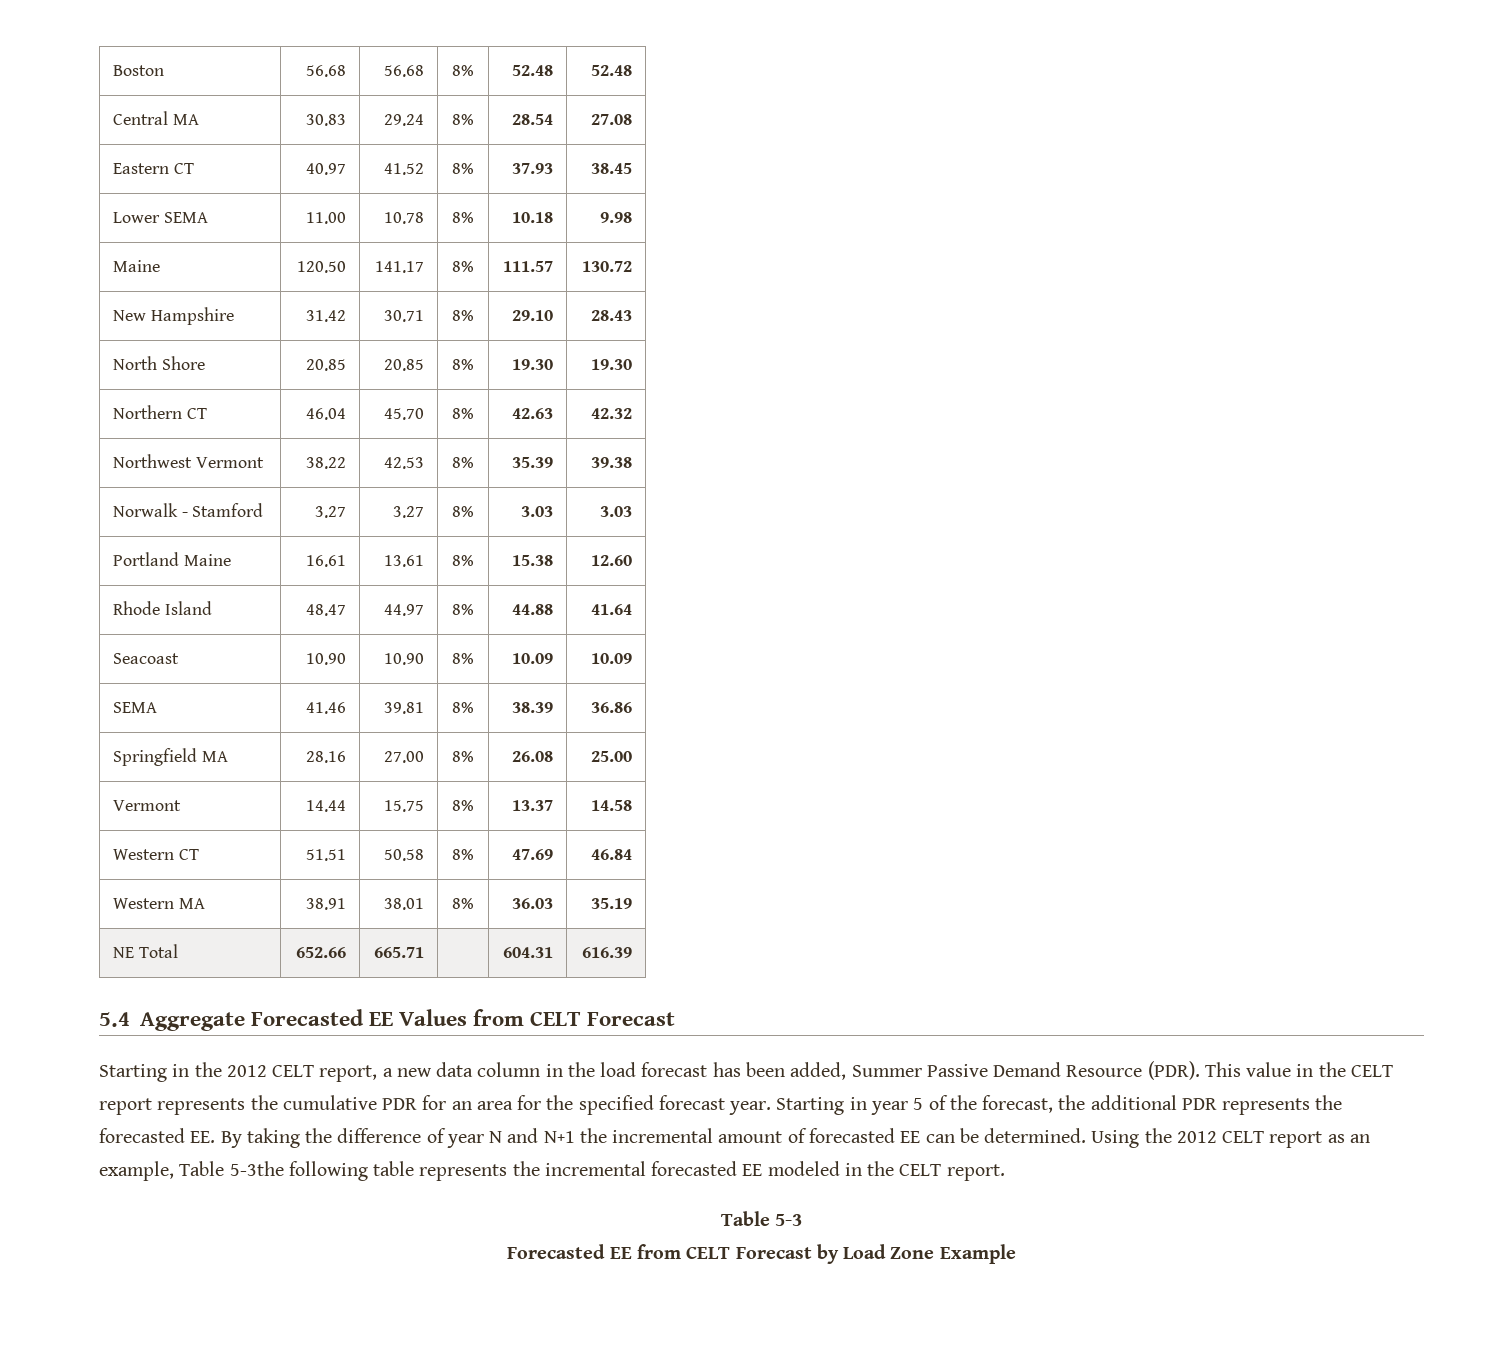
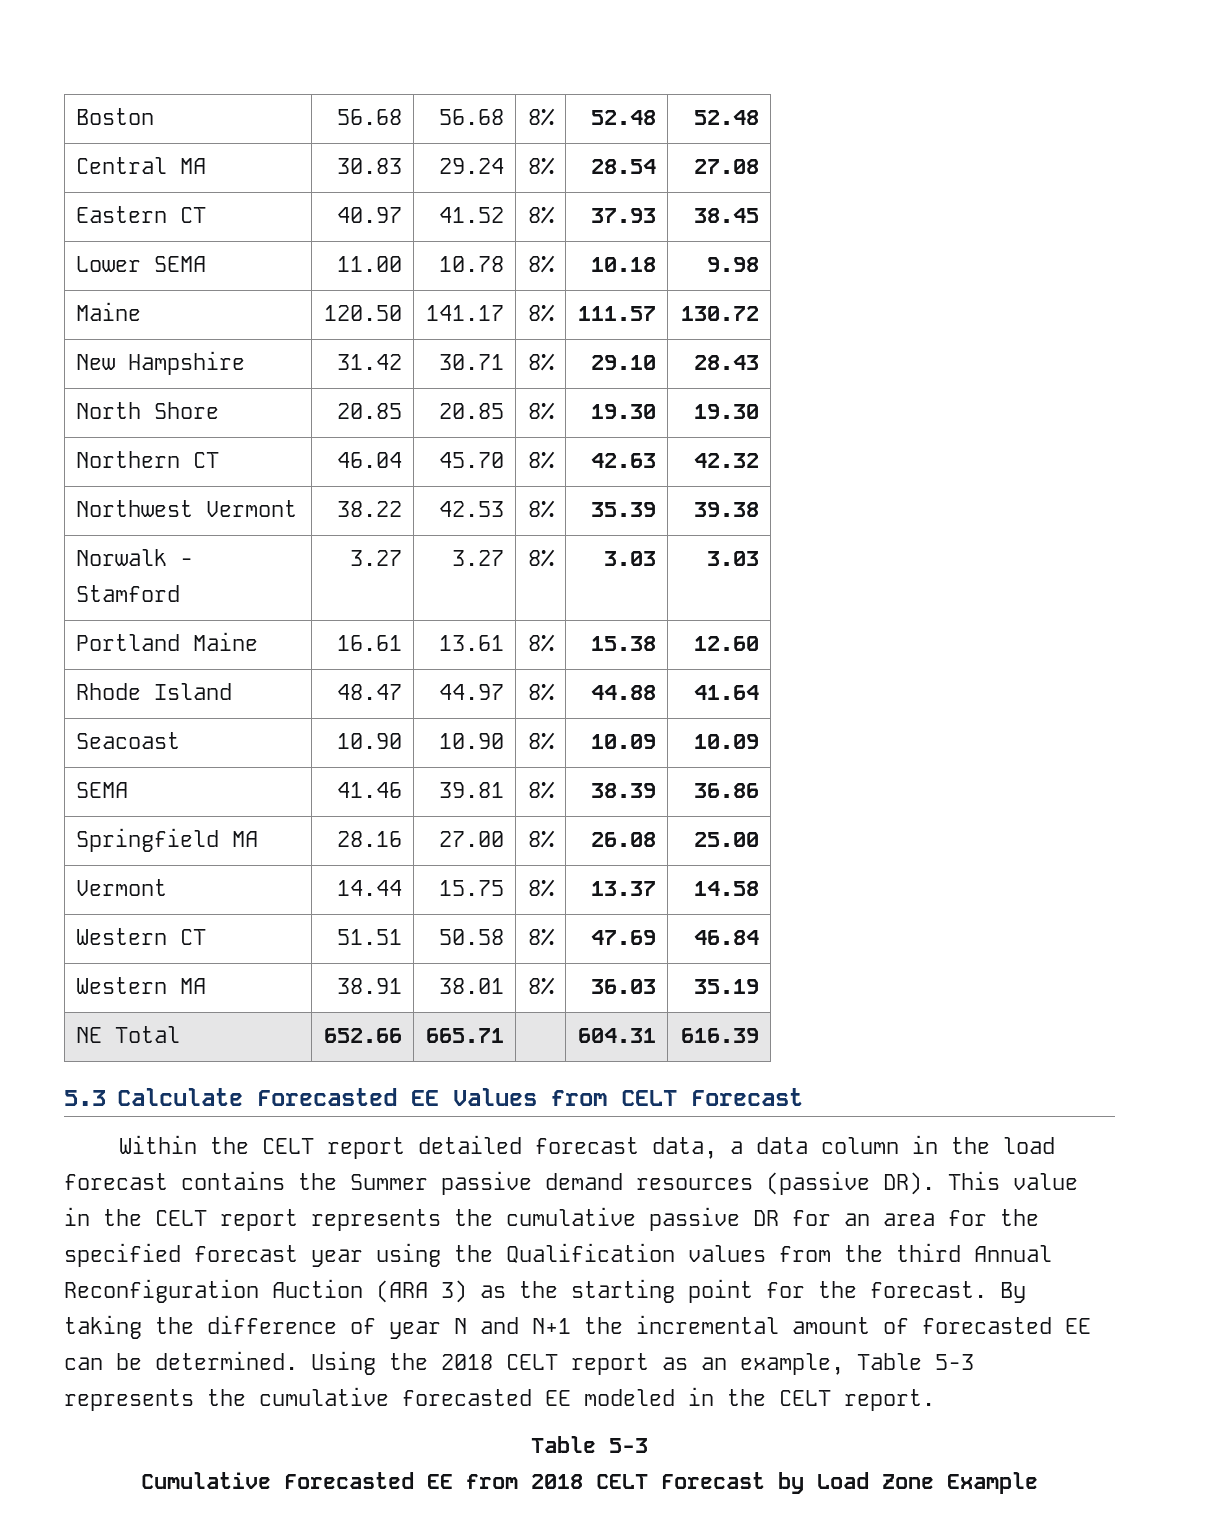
[99,1012,245,1031] 5.4 Aggregate -> [64,1088,243,1106] 5.3 Calculate
[99,1062,432,1082] Starting in the 2012 CELT report, a new -> [118,1135,743,1159] Within the CELT report detailed forecast data, a
[712,1061,1200,1080] has been added, Summer Passive Demand Resource (PDR). -> [181,1171,935,1195] contains the Summer passive demand resources (passive DR).
[382,1098,418,1110] PDR -> [649,1207,779,1231] passive DR
[729,1095,1343,1115] [99,1128,216,1143] year. Starting in year 5 of the forecast, the additional PDR represents the forecasted EE. -> [311,1243,1052,1267] [64,1279,987,1303] year using the Qualification values from the third Annual Reconfiguration Auction (ARA 3) as the starting point for the forecast.
[1176,1131,1217,1143] 2012 -> [441,1354,493,1370] 2018
[229,1161,646,1181] 5-3the following table represents the incremental -> [935,1354,974,1370] [64,1387,389,1411] 5-3 represents the cumulative
(803, 1220) none -> [141,1472,271,1489] Cumulative
(681, 1251) none -> [531,1474,583,1489] 2018

